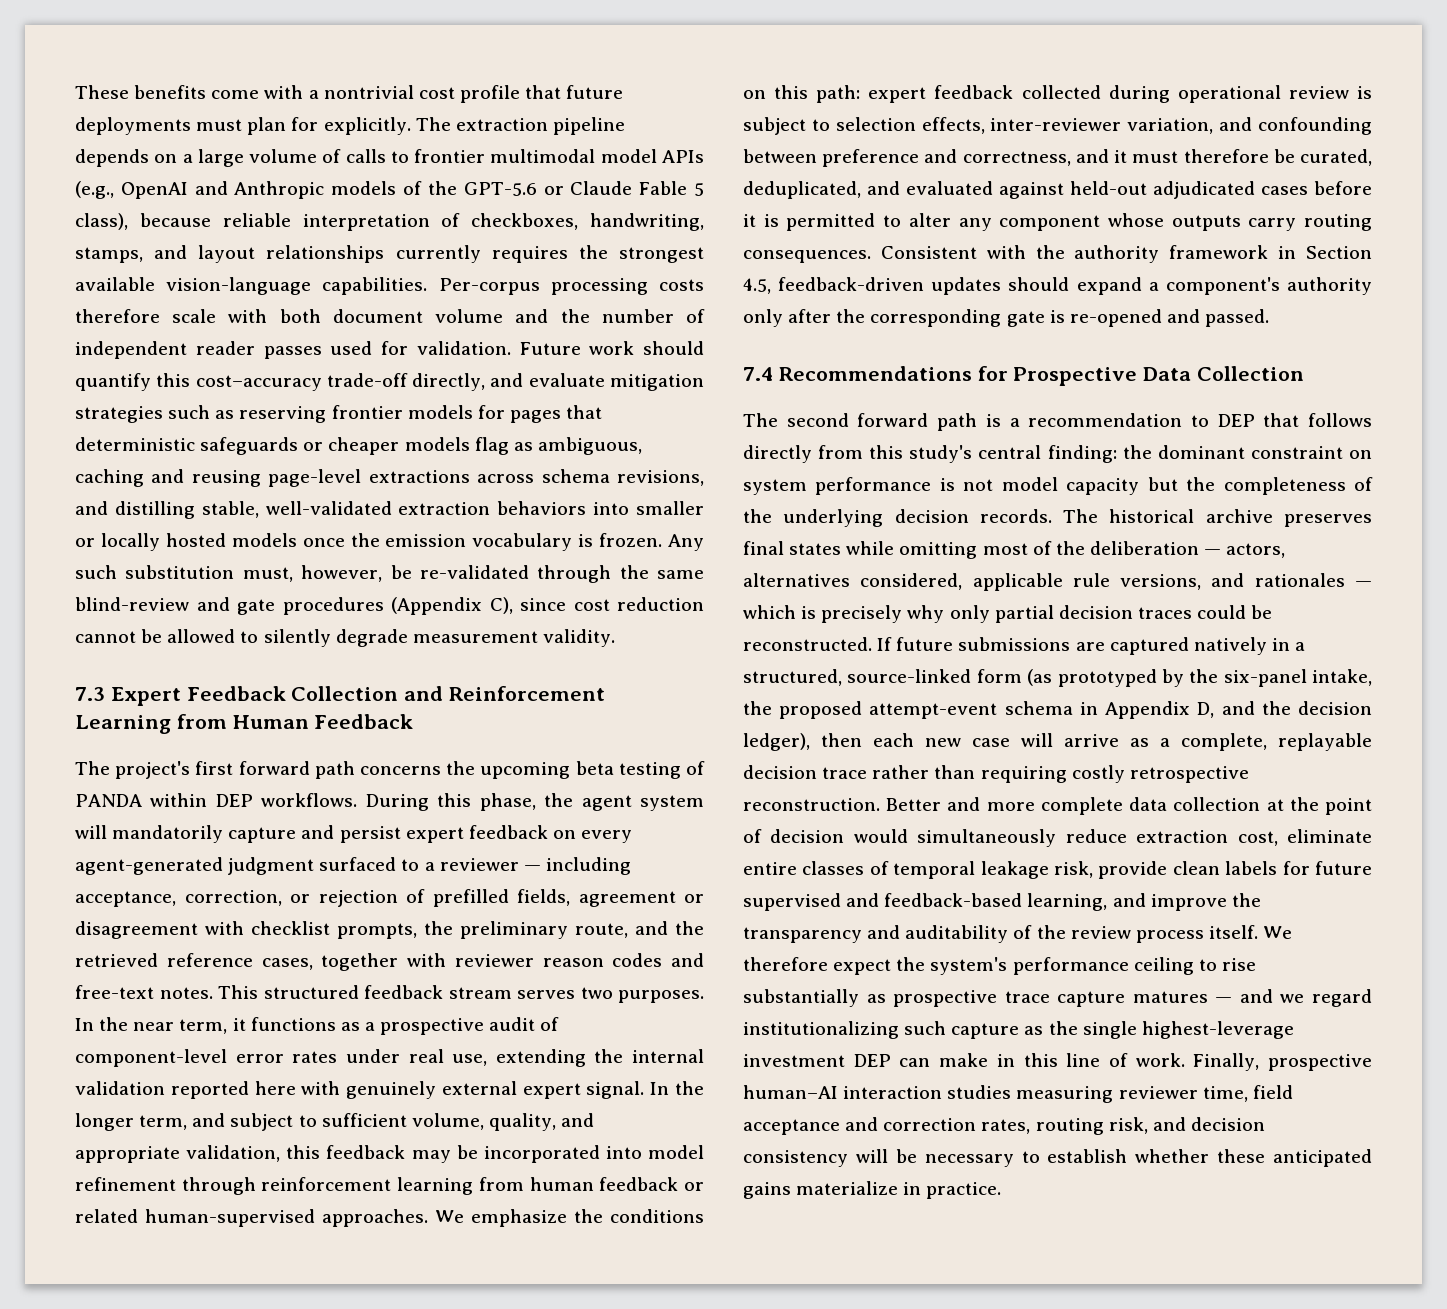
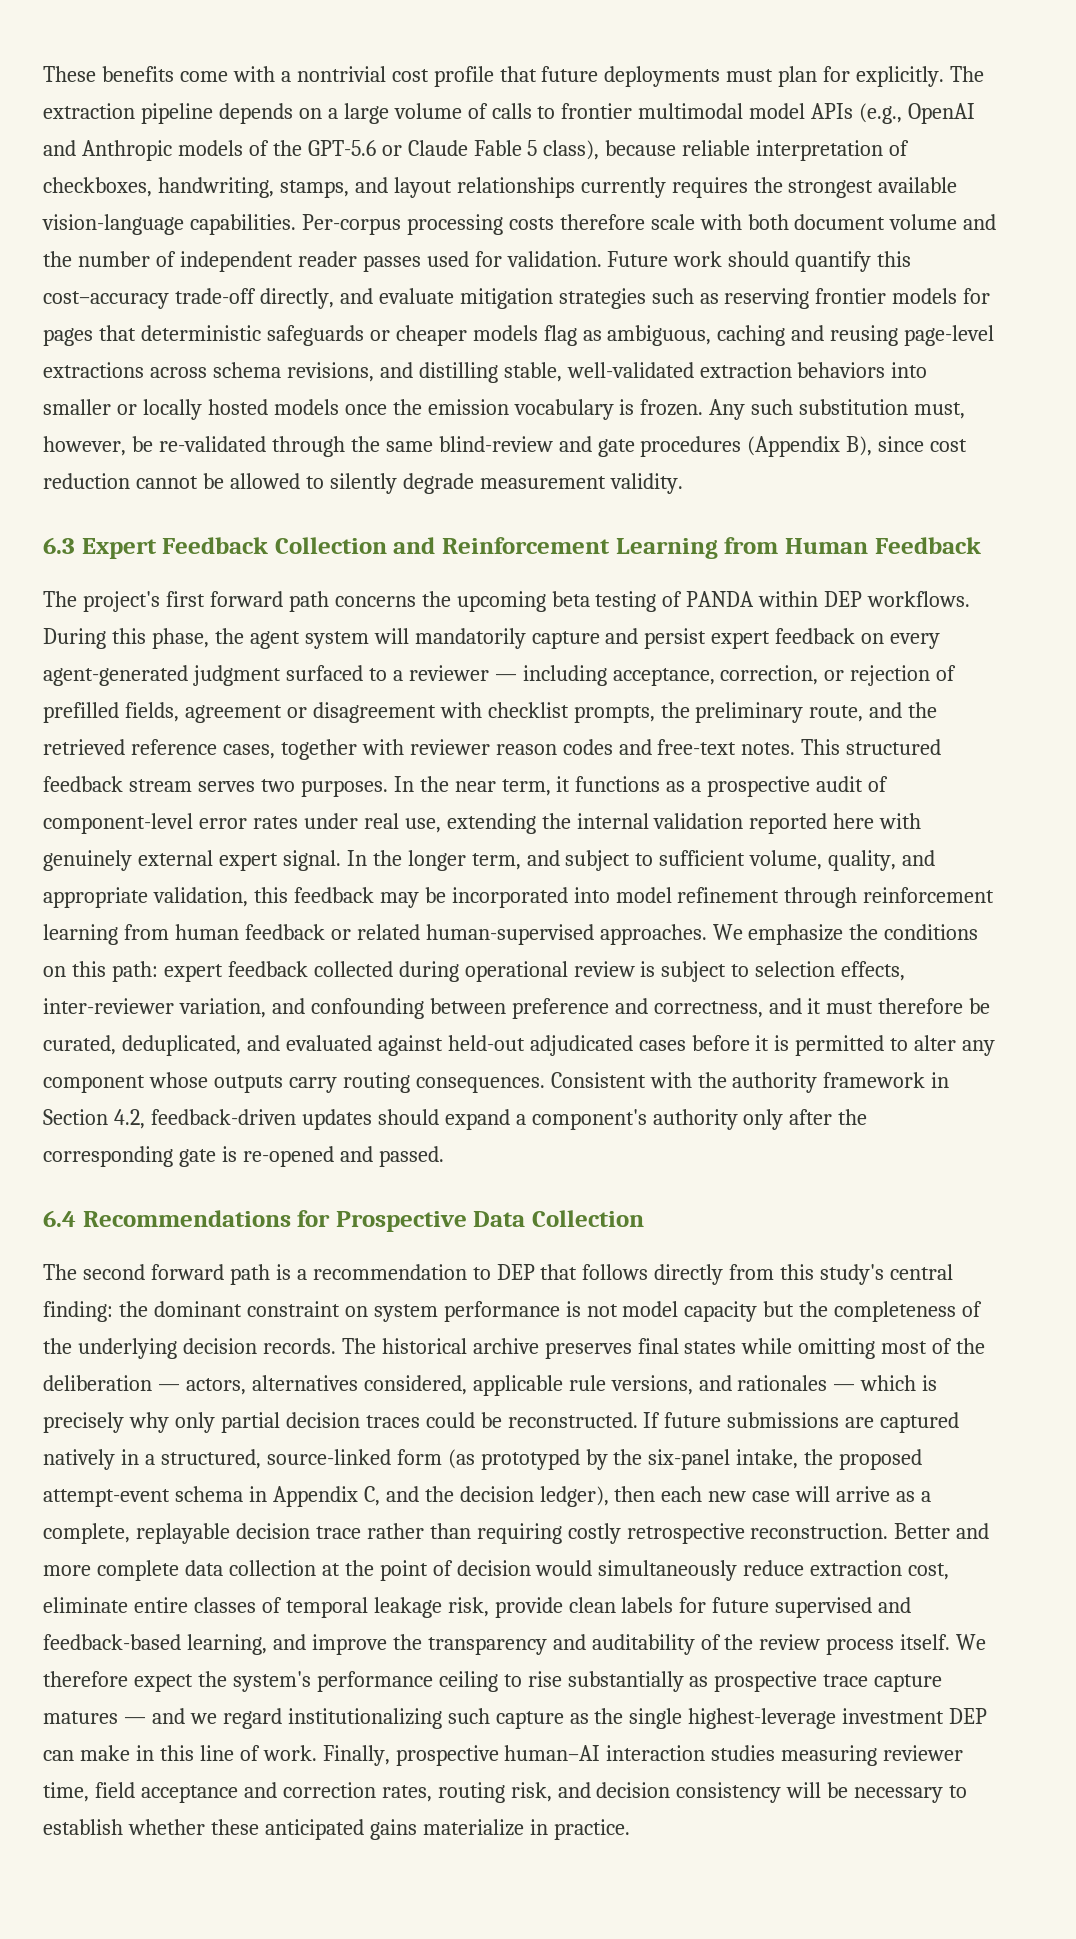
[489,597,513,614] C), -> [846,436,873,456] B),
[75,687,105,701] 7.3 -> [43,537,75,554] 6.3
[743,278,771,294] 4.5, -> [113,1109,145,1129] 4.2,
[743,367,773,381] 7.4 -> [43,1210,76,1227] 6.4
[1197,702,1215,718] D, -> [363,1486,380,1506] C,

